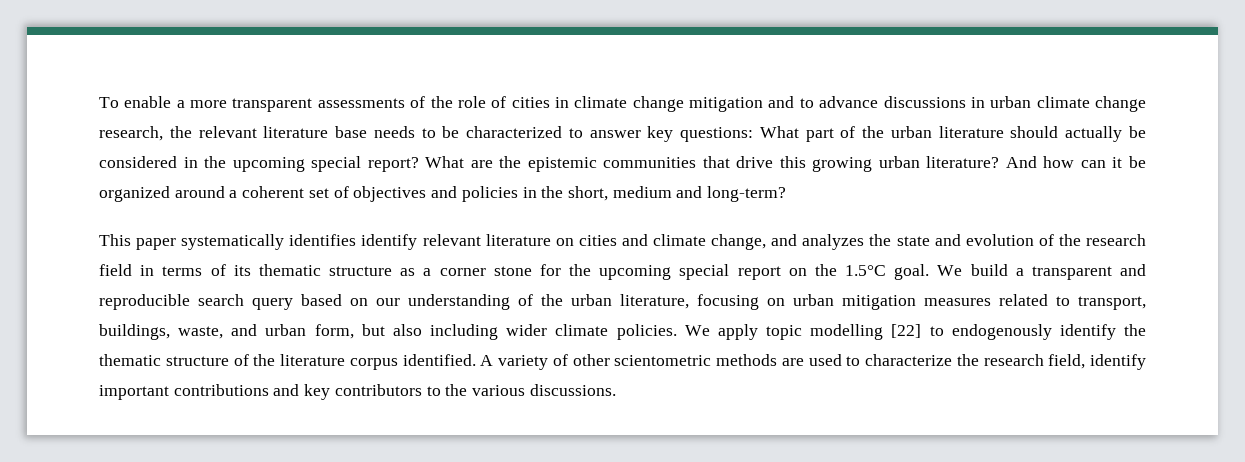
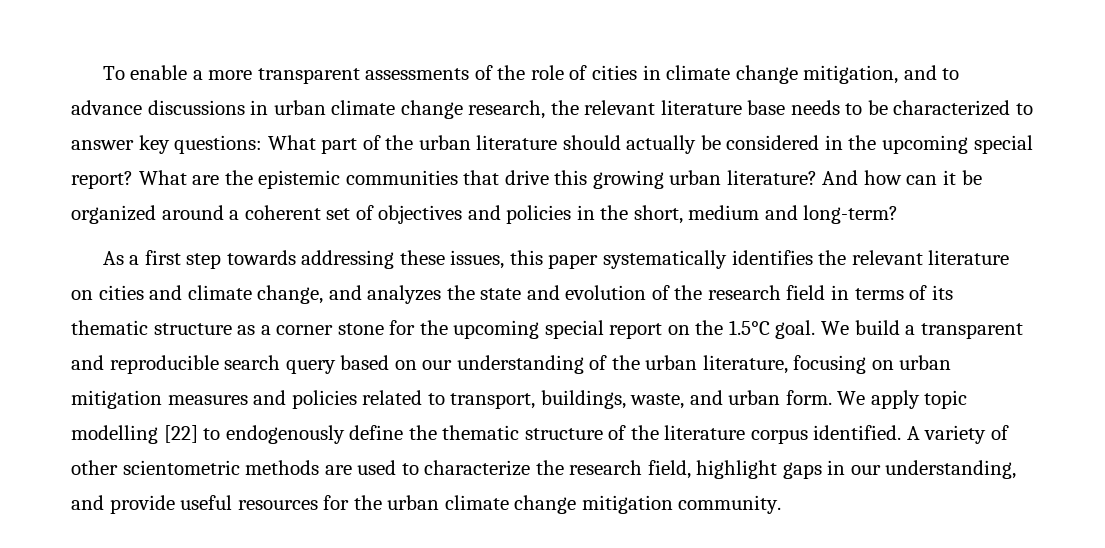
[689,97,764,112] mitigation -> [803,65,899,84] mitigation,
[99,234,131,246] This -> [102,250,543,269] As a first step towards addressing these issues, this
[361,234,418,250] identify -> [818,250,847,265] the
(991, 302) none -> [253,390,357,409] and policies
[314,324,677,340] form, but also including wider climate policies. -> [785,390,832,405] form.
[1059,324,1116,340] identify -> [349,425,404,440] define
[1090,354,1146,370] [99,384,616,400] identify important contributions and key contributors to the various discussions. -> [696,460,1017,479] [71,495,782,514] highlight gaps in our understanding, and provide useful resources for the urban climate change mitigation community.

